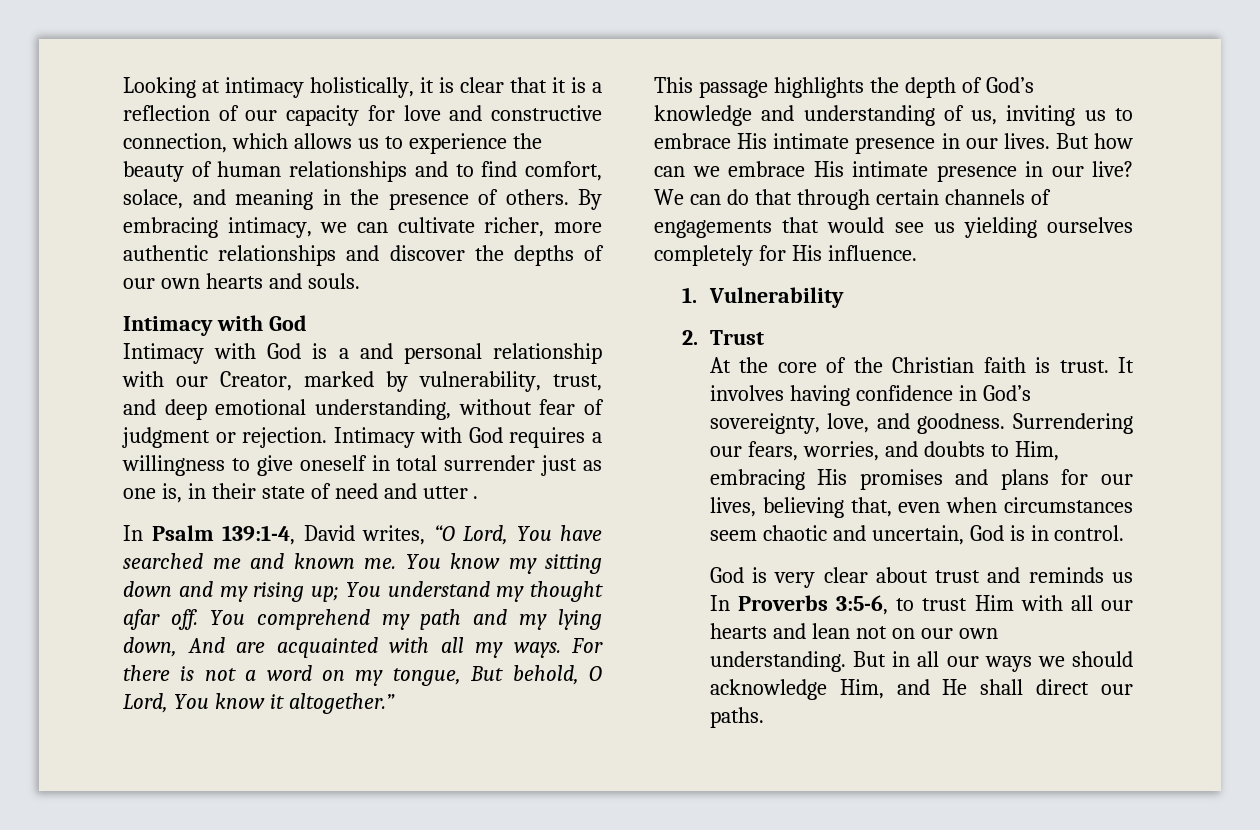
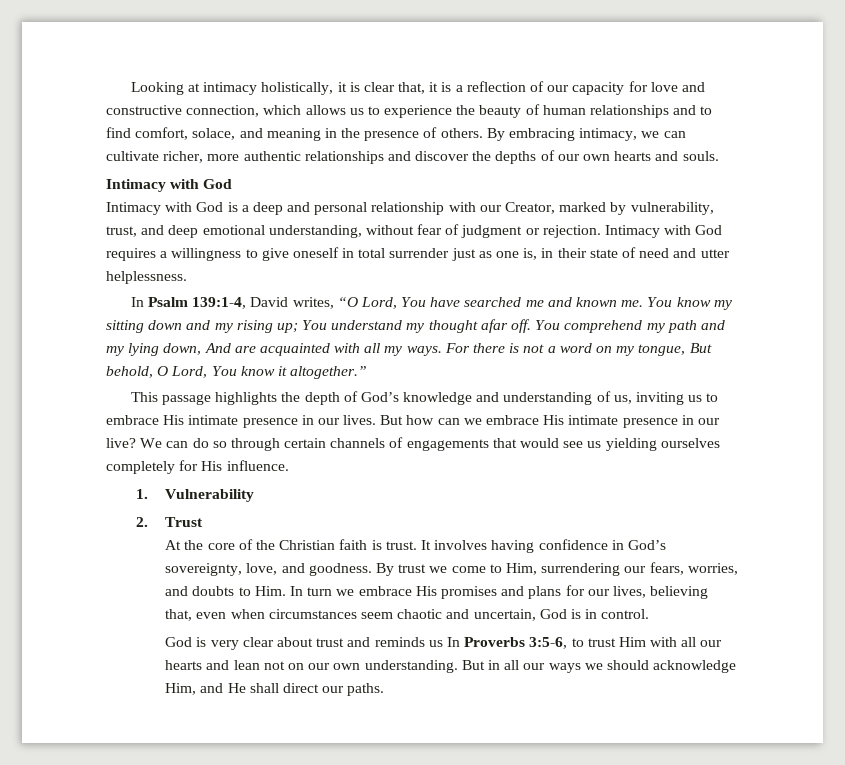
[510,77,547,93] that -> [398,82,426,94] that,
(349, 353) none -> [252,202,283,215] deep
[473,496,479,499] . -> [106,271,187,284] helplessness.
[754,189,792,205] that -> [212,441,227,448] so
[1013,413,1133,434] Surrendering -> [376,563,621,576] By trust we come to Him, surrendering
[1014,441,1059,461] [709,469,805,490] Him, embracing -> [254,586,412,596] Him. In turn we embrace

